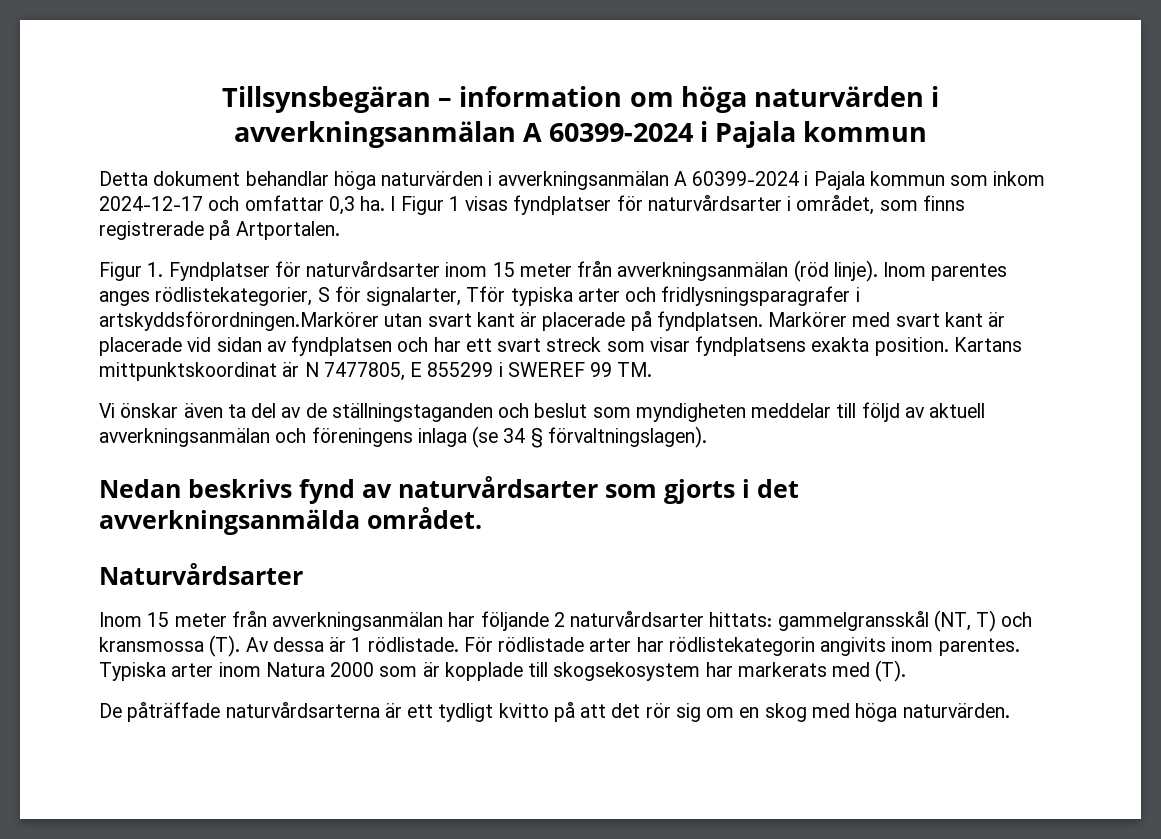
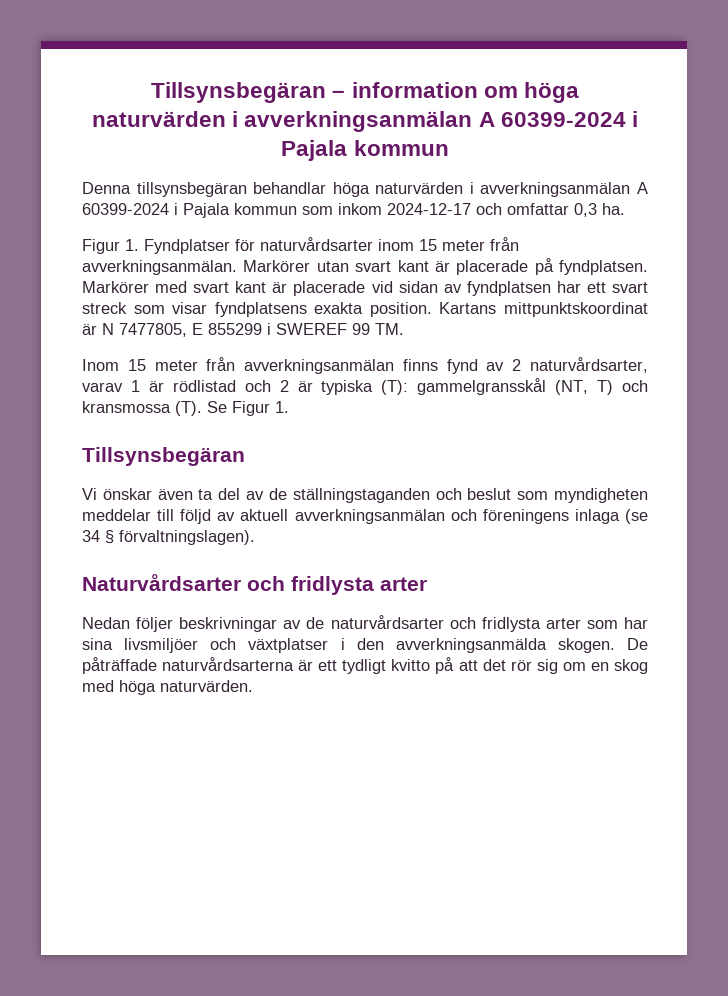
[99,171,241,186] Detta dokument -> [82,182,247,197] Denna tillsynsbegäran
[390,195,965,215] [99,220,340,240] I Figur 1 visas fyndplatser för naturvårdsarter i området, som finns registrerade på Artportalen. -> (625, 209) none
[617,260,1008,282] [99,286,860,306] [99,311,379,331] avverkningsanmälan (röd linje). Inom parentes anges rödlistekategorier, S för signalarter, Tför typiska arter och fridlysningsparagrafer i artskyddsförordningen.Markörer -> [82,260,311,275] avverkningsanmälan. Markörer
[397,337,429,352] och -> (551, 288) none
(653, 369) none -> [82,357,648,374] [82,378,648,395] [82,401,289,416] [82,447,245,466] // Inom 15 meter från avverkningsanmälan finns fynd av 2 naturvårdsarter, varav 1 är rödlistad och 2 är typiska (T): gammelgransskål (NT, T) och kransmossa (T). Se Figur 1. // Tillsynsbegäran
[99,476,799,504] [99,507,482,535] [99,563,303,585] [99,610,1033,632] [99,635,1020,657] [99,660,907,682] Nedan beskrivs fynd av naturvårdsarter som gjorts i det avverkningsanmälda området. // Naturvårdsarter // Inom 15 meter från avverkningsanmälan har följande 2 naturvårdsarter hittats: gammelgransskål (NT, T) och kransmossa (T). Av dessa är 1 rödlistade. För rödlistade arter har rödlistekategorin angivits inom parentes. Typiska arter inom Natura 2000 som är kopplade till skogsekosystem har markerats med (T). // -> [82,574,427,595] [82,615,649,632] [82,638,615,653] Naturvårdsarter och fridlysta arter // Nedan följer beskrivningar av de naturvårdsarter och fridlysta arter som har sina livsmiljöer och växtplatser i den avverkningsanmälda skogen.

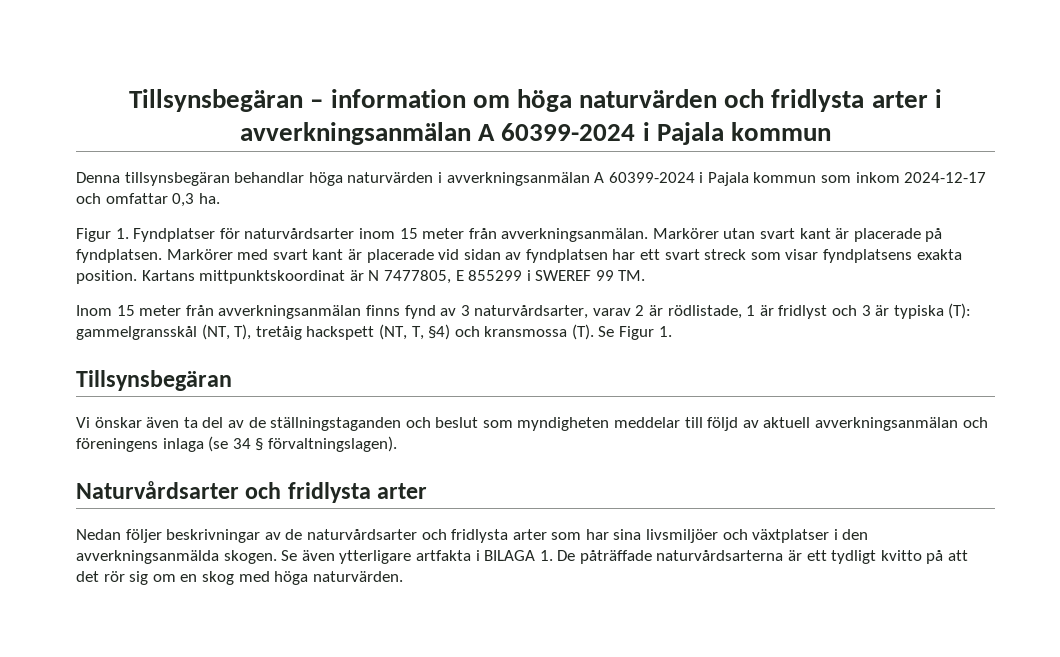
(227, 119) none -> [724,89,928,112] och fridlysta arter
[512,359,522,371] 2 -> [460,305,470,316] 3
[130,380,289,392] 1 är rödlistad och 2 -> [635,305,871,319] 2 är rödlistade, 1 är fridlyst och 3
[597,380,614,395] T) -> [234,324,451,340] T), tretåig hackspett (NT, T, §4)
(615, 645) none -> [281,550,553,564] Se även ytterligare artfakta i BILAGA 1.

